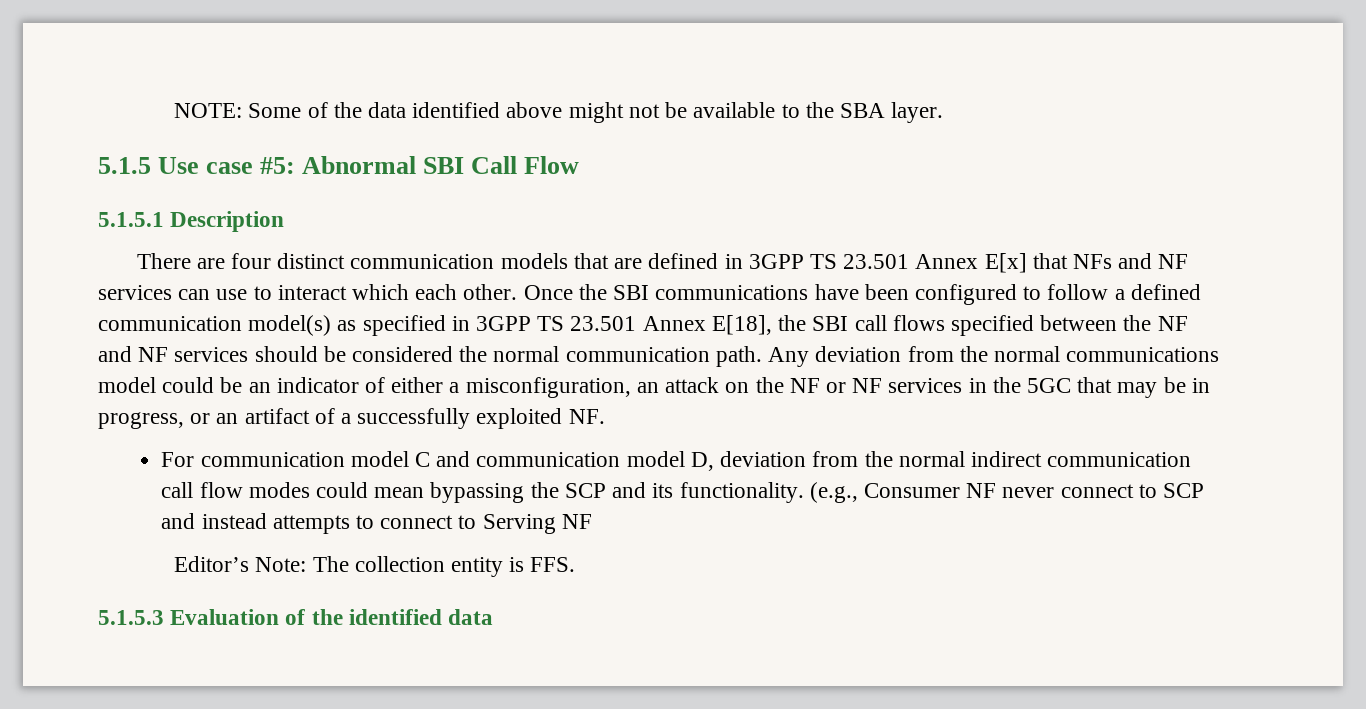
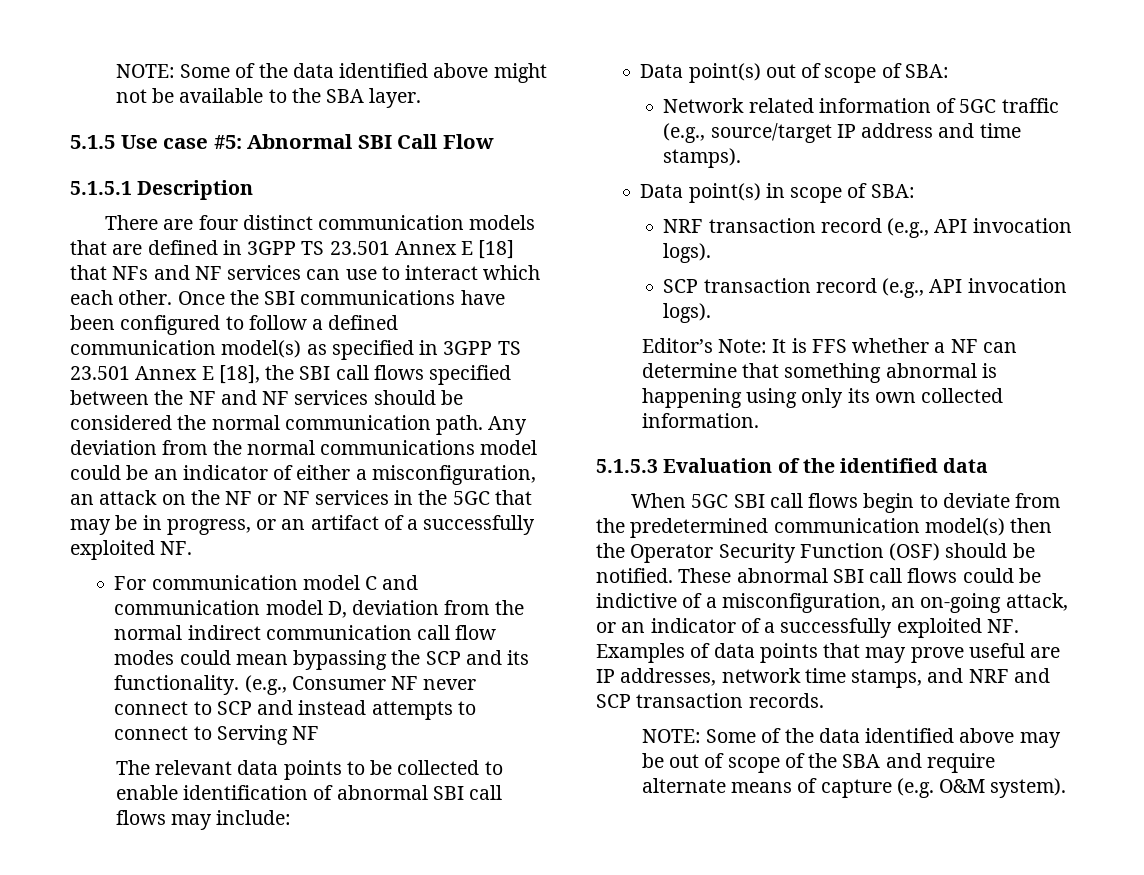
[984,253,1027,273] E[x] -> [461,240,515,259] E [18]
[711,315,772,335] E[18], -> [201,365,260,384] E [18],
[174,556,576,577] Editor’s Note: The collection entity is FFS. -> [115,760,503,780] [115,785,503,800] [115,810,292,830] [640,63,949,83] [663,98,1059,113] [663,123,1021,143] [663,148,742,168] [640,183,915,203] [663,218,1072,238] [663,243,712,263] [663,278,1067,298] [663,303,712,323] [641,338,1017,353] [641,363,997,383] [641,388,1004,408] [641,413,759,428] The relevant data points to be collected to enable identification of abnormal SBI call flows may include: // Data point(s) out of scope of SBA: // Network related information of 5GC traffic (e.g., source/target IP address and time stamps). // Data point(s) in scope of SBA: // NRF transaction record (e.g., API invocation logs). // SCP transaction record (e.g., API invocation logs). // Editor’s Note: It is FFS whether a NF can determine that something abnormal is happening using only its own collected information.
(494, 617) none -> [631,493,1061,513] [596,518,1053,538] [596,543,1035,563] [596,568,1041,583] [596,593,1068,613] [596,618,1019,638] [596,643,1061,663] [596,668,1050,688] [596,693,824,708] [641,728,1061,748] [641,753,995,773] [641,778,1067,798] // When 5GC SBI call flows begin to deviate from the predetermined communication model(s) then the Operator Security Function (OSF) should be notified. These abnormal SBI call flows could be indictive of a misconfiguration, an on-going attack, or an indicator of a successfully exploited NF. Examples of data points that may prove useful are IP addresses, network time stamps, and NRF and SCP transaction records. // NOTE: Some of the data identified above may be out of scope of the SBA and require alternate means of capture (e.g. O&M system).

